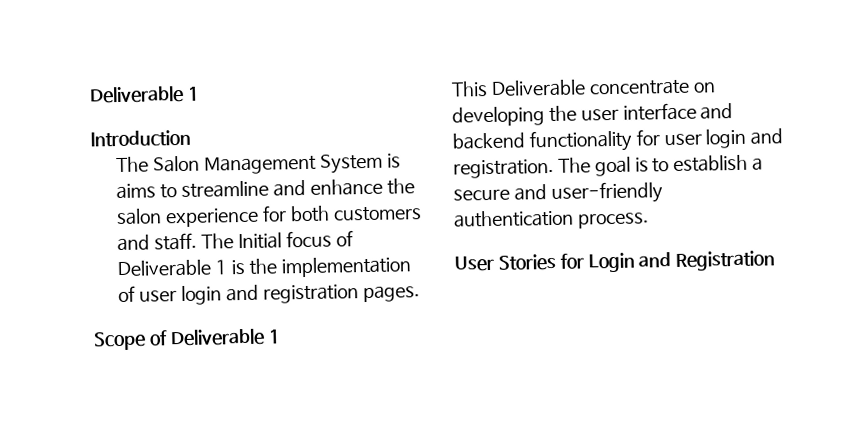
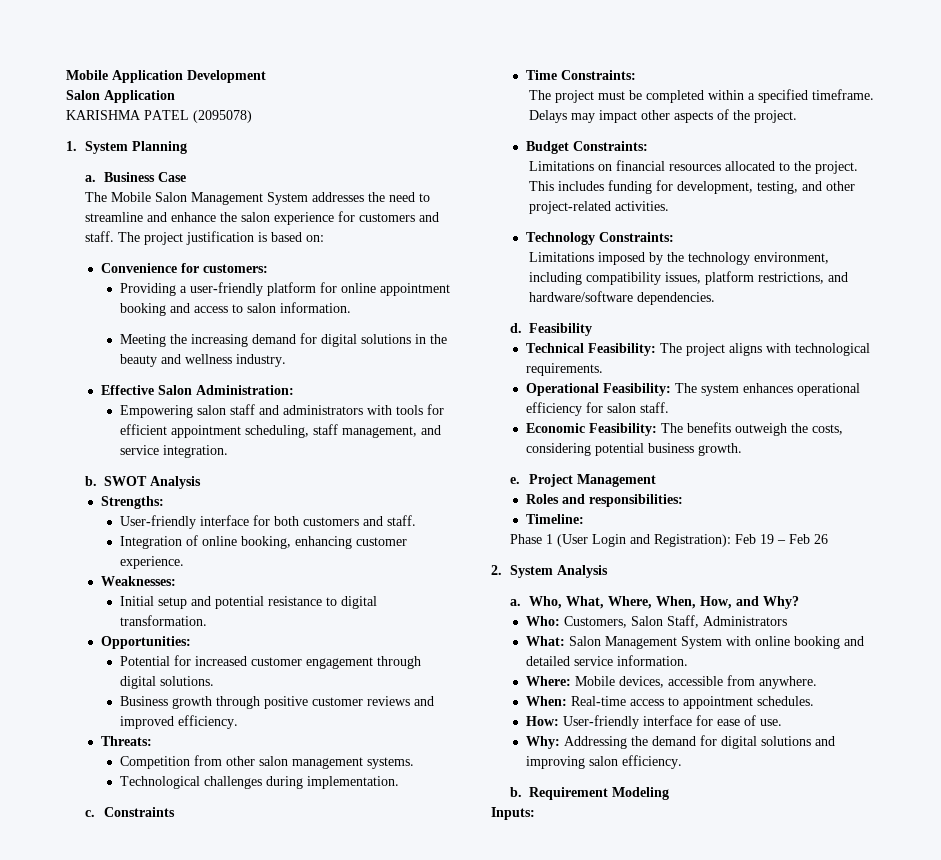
[89,85,200,104] [90,129,191,148] [116,153,401,175] [116,183,157,200] Deliverable 1 // Introduction // The Salon Management System is aims -> [66,70,266,83] [66,90,175,103] [66,110,252,123] [66,141,188,154] [85,172,187,182] [85,192,416,205] Mobile Application Development // Salon Application // KARISHMA PATEL (2095078) // 1. System Planning // a. Business Case // The Mobile Salon Management System addresses the need
[290,205,422,223] [117,230,354,252] [117,256,412,278] [118,284,420,306] [93,328,281,351] [451,79,716,97] [452,102,734,127] [452,128,784,153] [453,154,764,179] [453,181,663,204] [454,209,649,229] [454,250,776,273] both customers and staff. The Initial focus of Deliverable 1 is the implementation of user login and registration pages. // Scope of Deliverable 1 // This Deliverable concentrate on developing the user interface and backend functionality for user login and registration. The goal is to establish a secure and user-friendly authentication process. // User Stories for Login and Registration -> [359,212,440,222] [85,231,325,245] [100,263,268,273] [119,282,450,296] [119,302,351,316] [119,333,447,347] [119,354,286,367] [100,385,294,395] [119,404,444,418] [119,424,441,438] [119,445,228,458] [85,476,202,489] [100,496,164,509] [119,515,416,529] [119,535,407,549] [119,556,184,569] [100,576,176,586] [119,596,377,609] [119,615,207,626] [100,636,191,649] [119,655,421,669] [119,676,214,689] [119,696,434,709] [119,715,238,729] [100,736,152,746] [119,755,414,769] [119,776,399,789] [85,807,176,817] [525,70,636,80] [529,89,875,103] [529,109,798,123] [525,141,648,154] [529,160,859,174] [529,180,856,194] [529,201,670,214] [525,232,674,245] [529,252,830,265] [529,271,849,285] [529,291,716,305] [510,323,593,336] [525,343,870,356] [525,363,603,376] [525,383,860,396] [525,402,669,416] [525,422,843,436] [525,443,742,456] [510,474,657,487] [525,494,683,507] [525,514,584,524] [510,534,829,547] [491,565,609,578] [510,596,800,609] [525,615,787,628] [525,636,864,649] [525,655,688,666] [525,675,817,689] [525,696,814,709] [525,715,782,729] [525,735,835,749] [525,755,682,769] [510,787,670,800] [491,807,535,820] customers and staff. The project justification is based on: // Convenience for customers: // Providing a user-friendly platform for online appointment booking and access to salon information. // Meeting the increasing demand for digital solutions in the beauty and wellness industry. // Effective Salon Administration: // Empowering salon staff and administrators with tools for efficient appointment scheduling, staff management, and service integration. // b. SWOT Analysis // Strengths: // User-friendly interface for both customers and staff. // Integration of online booking, enhancing customer experience. // Weaknesses: // Initial setup and potential resistance to digital transformation. // Opportunities: // Potential for increased customer engagement through digital solutions. // Business growth through positive customer reviews and improved efficiency. // Threats: // Competition from other salon management systems. // Technological challenges during implementation. // c. Constraints // Time Constraints: // The project must be completed within a specified timeframe. Delays may impact other aspects of the project. // Budget Constraints: // Limitations on financial resources allocated to the project. This includes funding for development, testing, and other project-related activities. // Technology Constraints: // Limitations imposed by the technology environment, including compatibility issues, platform restrictions, and hardware/software dependencies. // d. Feasibility // Technical Feasibility: The project aligns with technological requirements. // Operational Feasibility: The system enhances operational efficiency for salon staff. // Economic Feasibility: The benefits outweigh the costs, considering potential business growth. // e. Project Management // Roles and responsibilities: // Timeline: // Phase 1 (User Login and Registration): Feb 19 – Feb 26 // 2. System Analysis // a. Who, What, Where, When, How, and Why? // Who: Customers, Salon Staff, Administrators // What: Salon Management System with online booking and detailed service information. // Where: Mobile devices, accessible from anywhere. // When: Real-time access to appointment schedules. // How: User-friendly interface for ease of use. // Why: Addressing the demand for digital solutions and improving salon efficiency. // b. Requirement Modeling // Inputs:

